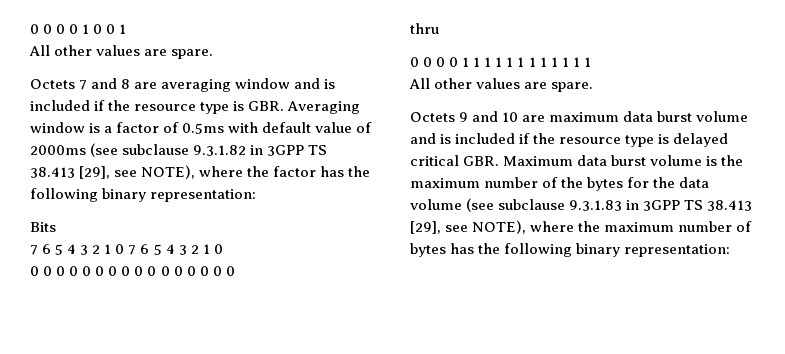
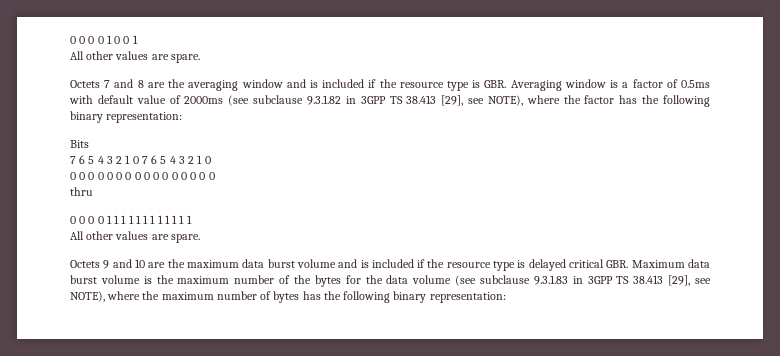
(158, 85) none -> [168,79,186,88] the
(546, 118) none -> [167,259,185,268] the

